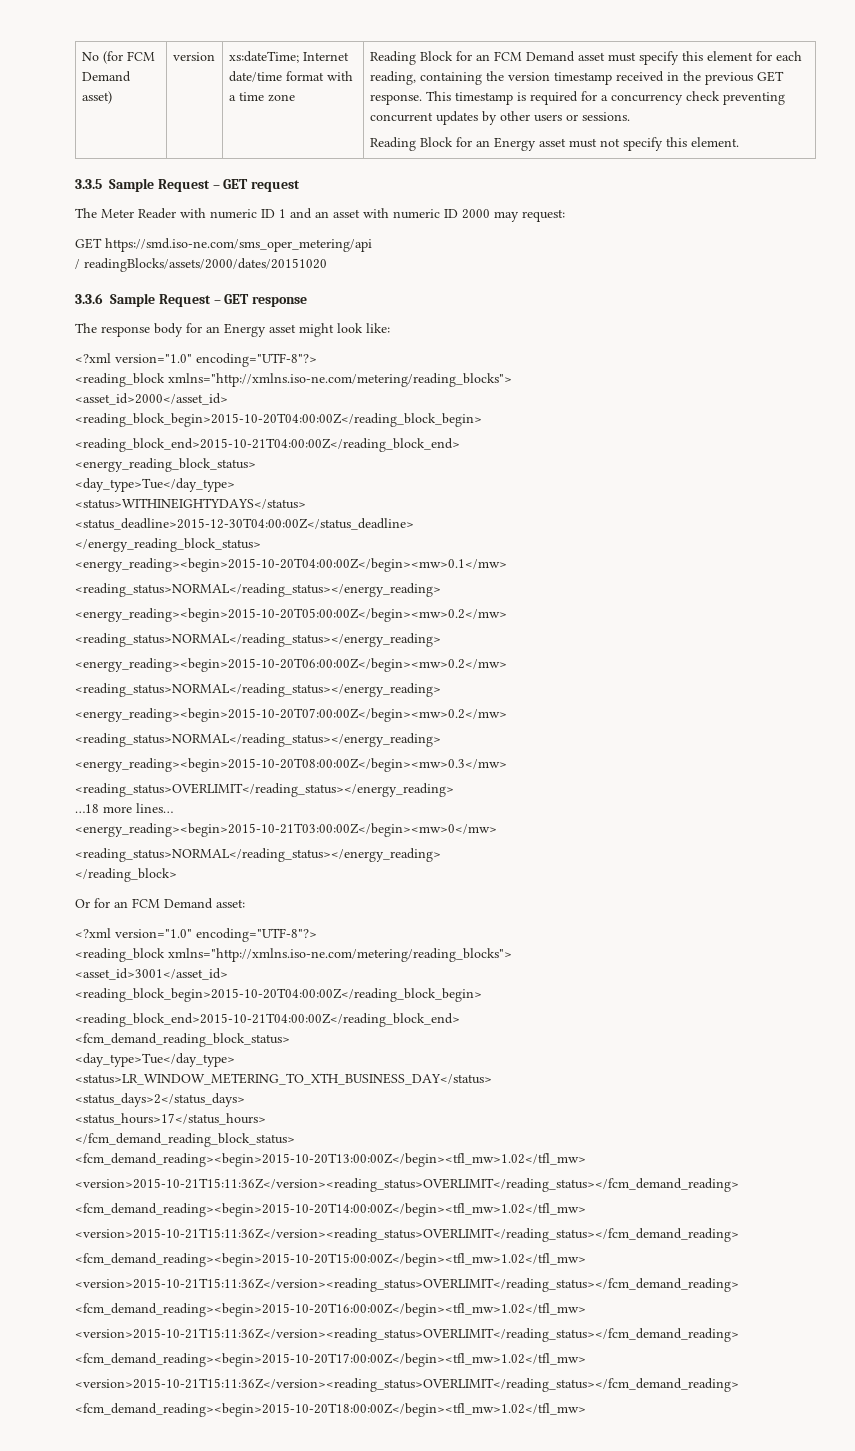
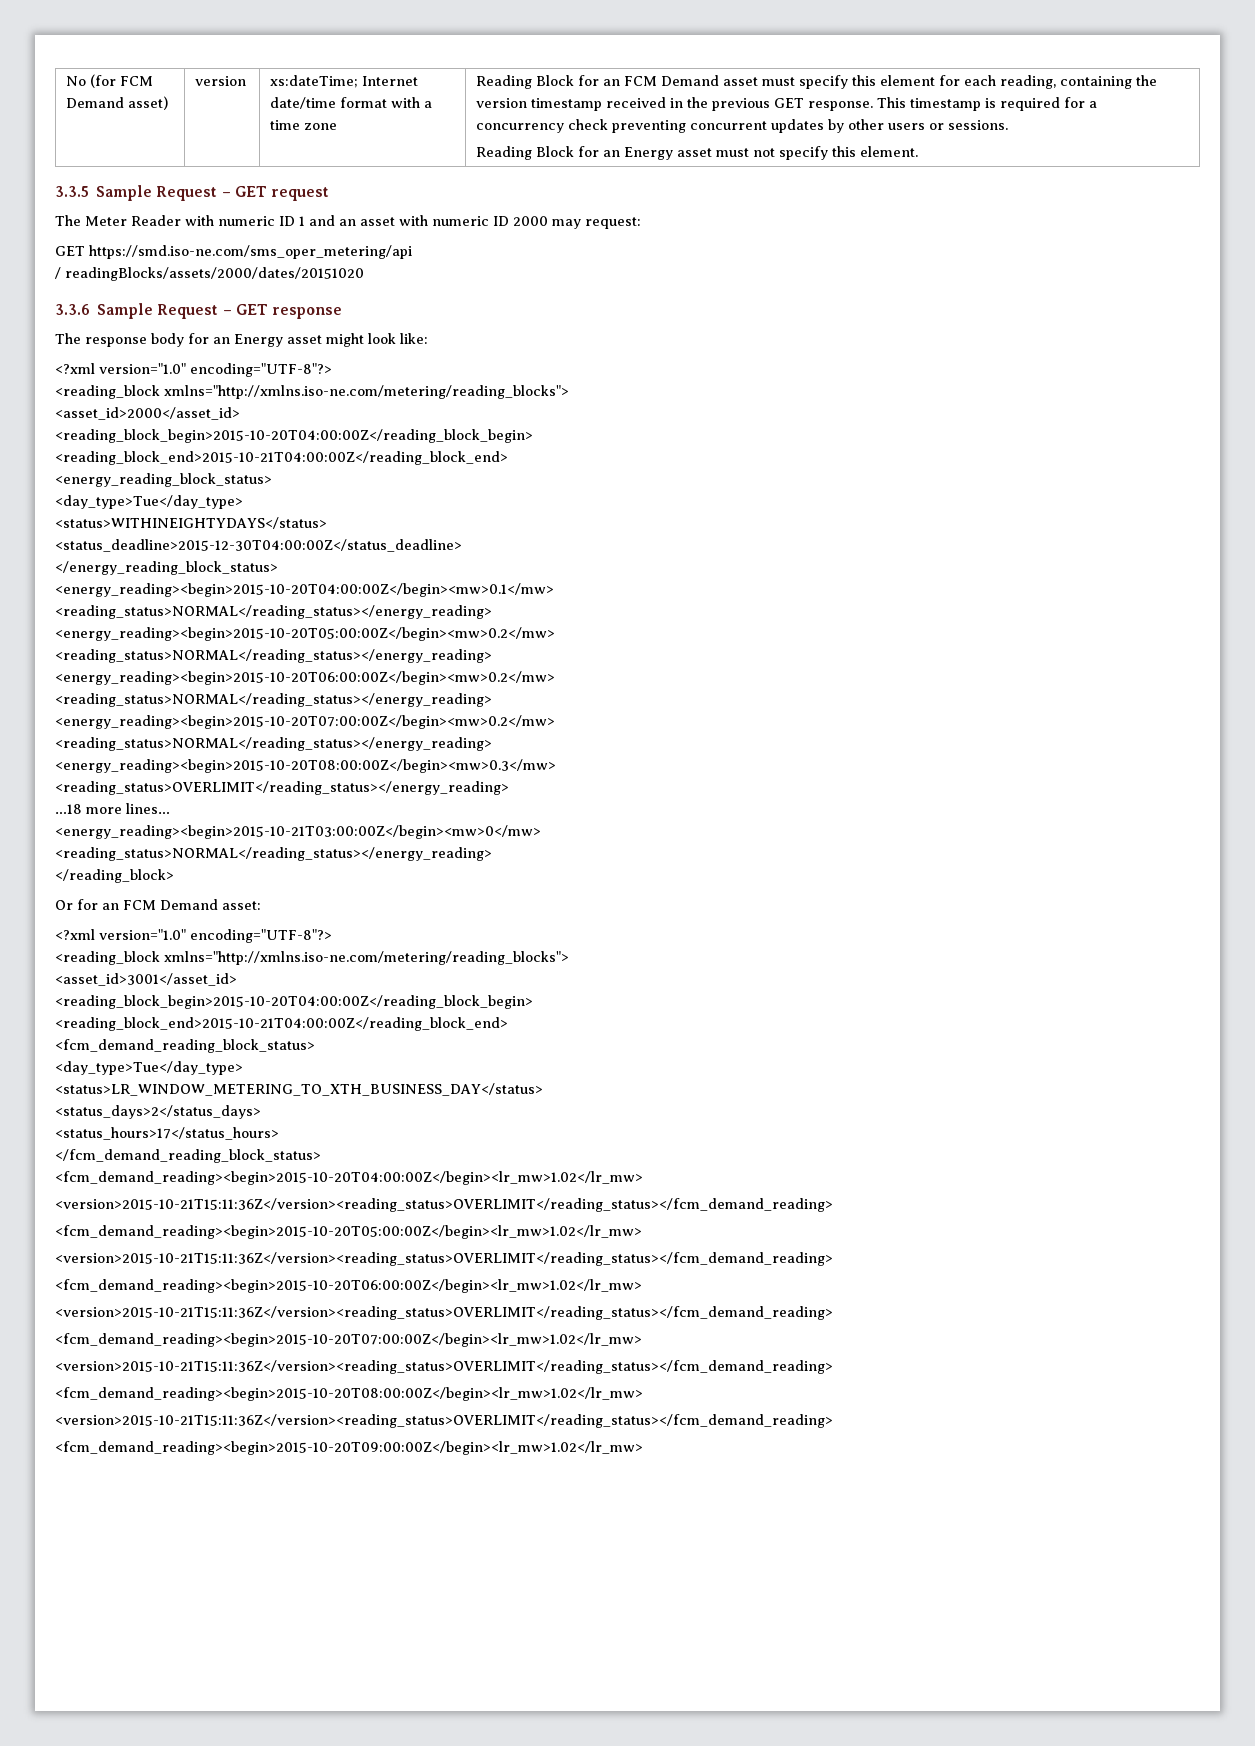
[75,1153,586,1167] [75,1178,739,1192] [75,1203,586,1217] [75,1228,739,1242] [75,1253,586,1267] [75,1278,739,1292] [75,1303,586,1317] [75,1328,739,1342] [75,1353,586,1367] [75,1378,739,1392] [75,1403,586,1417] <fcm_demand_reading><begin>2015-10-20T13:00:00Z</begin><tfl_mw>1.02</tfl_mw> // <version>2015-10-21T15:11:36Z</version><reading_status>OVERLIMIT</reading_status></fcm_demand_reading> // <fcm_demand_reading><begin>2015-10-20T14:00:00Z</begin><tfl_mw>1.02</tfl_mw> // <version>2015-10-21T15:11:36Z</version><reading_status>OVERLIMIT</reading_status></fcm_demand_reading> // <fcm_demand_reading><begin>2015-10-20T15:00:00Z</begin><tfl_mw>1.02</tfl_mw> // <version>2015-10-21T15:11:36Z</version><reading_status>OVERLIMIT</reading_status></fcm_demand_reading> // <fcm_demand_reading><begin>2015-10-20T16:00:00Z</begin><tfl_mw>1.02</tfl_mw> // <version>2015-10-21T15:11:36Z</version><reading_status>OVERLIMIT</reading_status></fcm_demand_reading> // <fcm_demand_reading><begin>2015-10-20T17:00:00Z</begin><tfl_mw>1.02</tfl_mw> // <version>2015-10-21T15:11:36Z</version><reading_status>OVERLIMIT</reading_status></fcm_demand_reading> // <fcm_demand_reading><begin>2015-10-20T18:00:00Z</begin><tfl_mw>1.02</tfl_mw> -> [55,1171,643,1185] [55,1198,833,1212] [55,1225,642,1239] [55,1252,833,1266] [55,1279,642,1293] [55,1306,833,1320] [55,1333,642,1347] [55,1360,833,1374] [55,1387,643,1401] [55,1414,833,1428] [55,1441,643,1455] <fcm_demand_reading><begin>2015-10-20T04:00:00Z</begin><lr_mw>1.02</lr_mw> // <version>2015-10-21T15:11:36Z</version><reading_status>OVERLIMIT</reading_status></fcm_demand_reading> // <fcm_demand_reading><begin>2015-10-20T05:00:00Z</begin><lr_mw>1.02</lr_mw> // <version>2015-10-21T15:11:36Z</version><reading_status>OVERLIMIT</reading_status></fcm_demand_reading> // <fcm_demand_reading><begin>2015-10-20T06:00:00Z</begin><lr_mw>1.02</lr_mw> // <version>2015-10-21T15:11:36Z</version><reading_status>OVERLIMIT</reading_status></fcm_demand_reading> // <fcm_demand_reading><begin>2015-10-20T07:00:00Z</begin><lr_mw>1.02</lr_mw> // <version>2015-10-21T15:11:36Z</version><reading_status>OVERLIMIT</reading_status></fcm_demand_reading> // <fcm_demand_reading><begin>2015-10-20T08:00:00Z</begin><lr_mw>1.02</lr_mw> // <version>2015-10-21T15:11:36Z</version><reading_status>OVERLIMIT</reading_status></fcm_demand_reading> // <fcm_demand_reading><begin>2015-10-20T09:00:00Z</begin><lr_mw>1.02</lr_mw>

